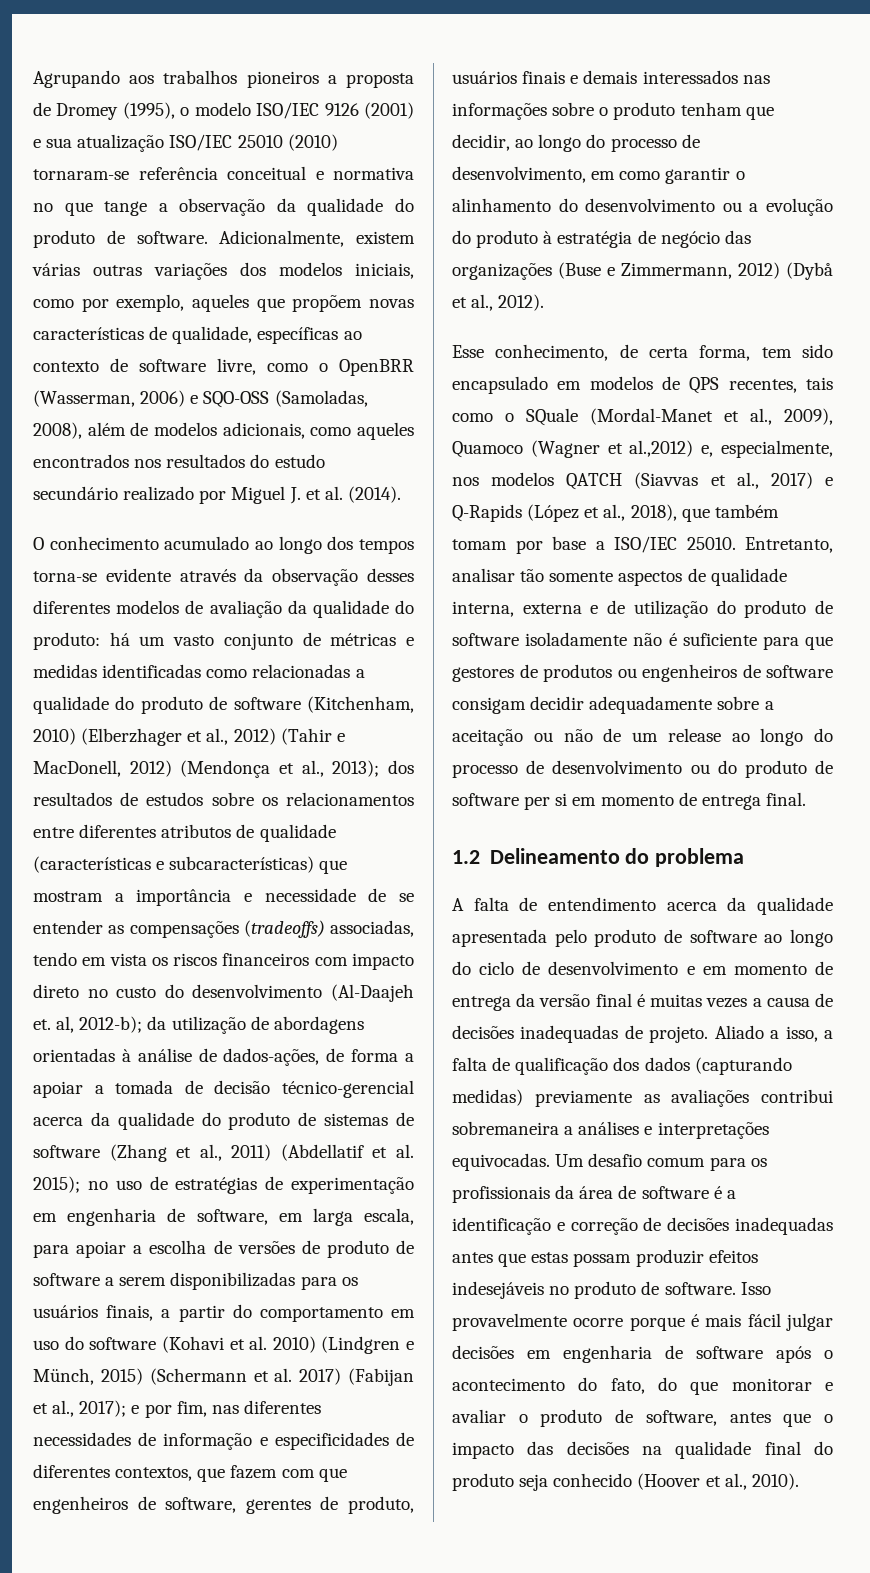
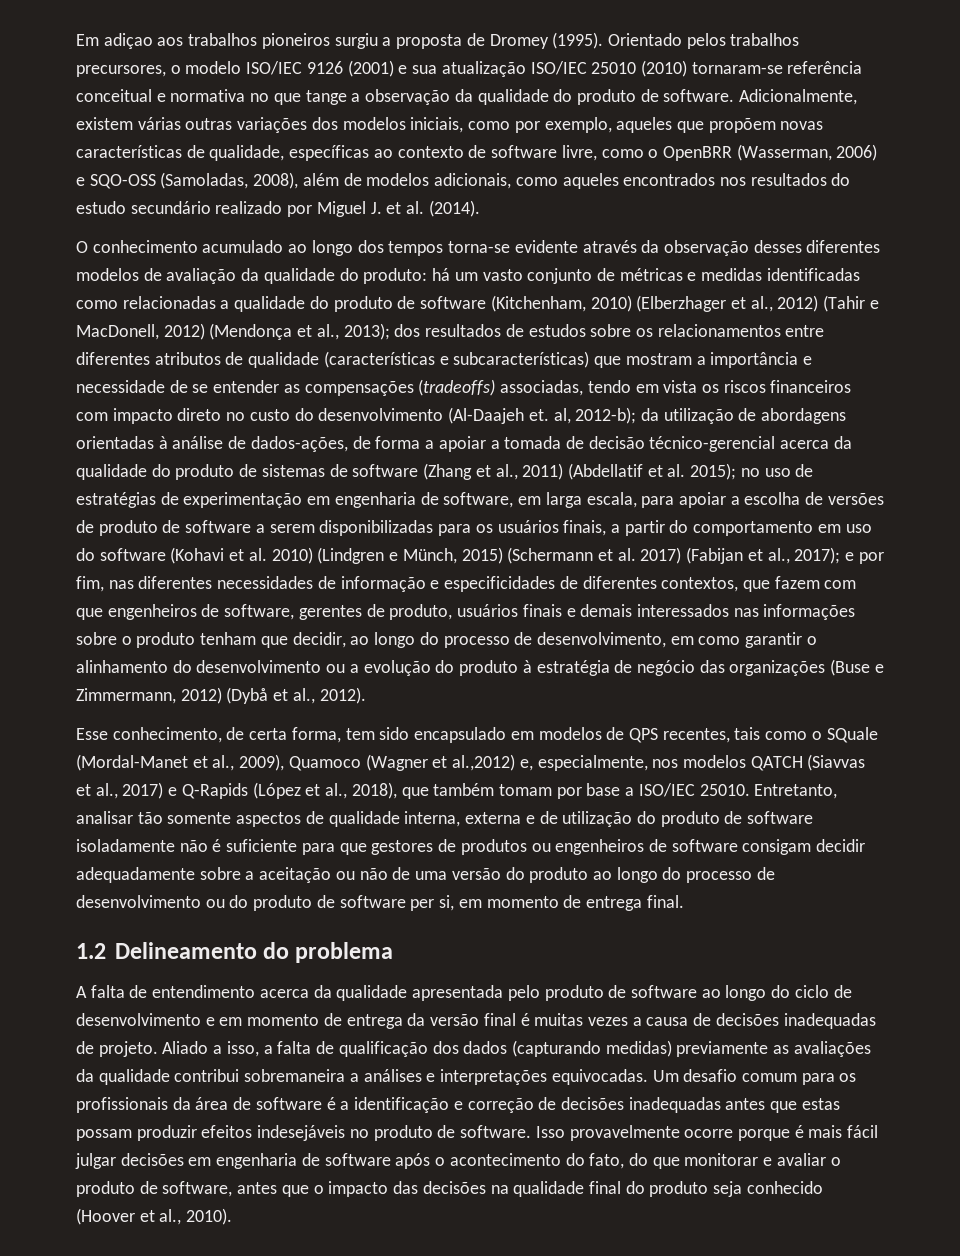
[33,70,120,88] Agrupando -> [76,33,153,49] Em adiçao
(319, 79) none -> [334,33,378,49] surgiu
[122,102,175,119] (1995), -> [552,32,800,49] [76,65,166,77] (1995). Orientado pelos trabalhos precursores,
[632,728,721,742] um release -> [415,867,589,883] uma versão do produto
[555,793,568,806] si -> [439,895,455,911] si,
(750, 1098) none -> [76,1069,170,1085] da qualidade

